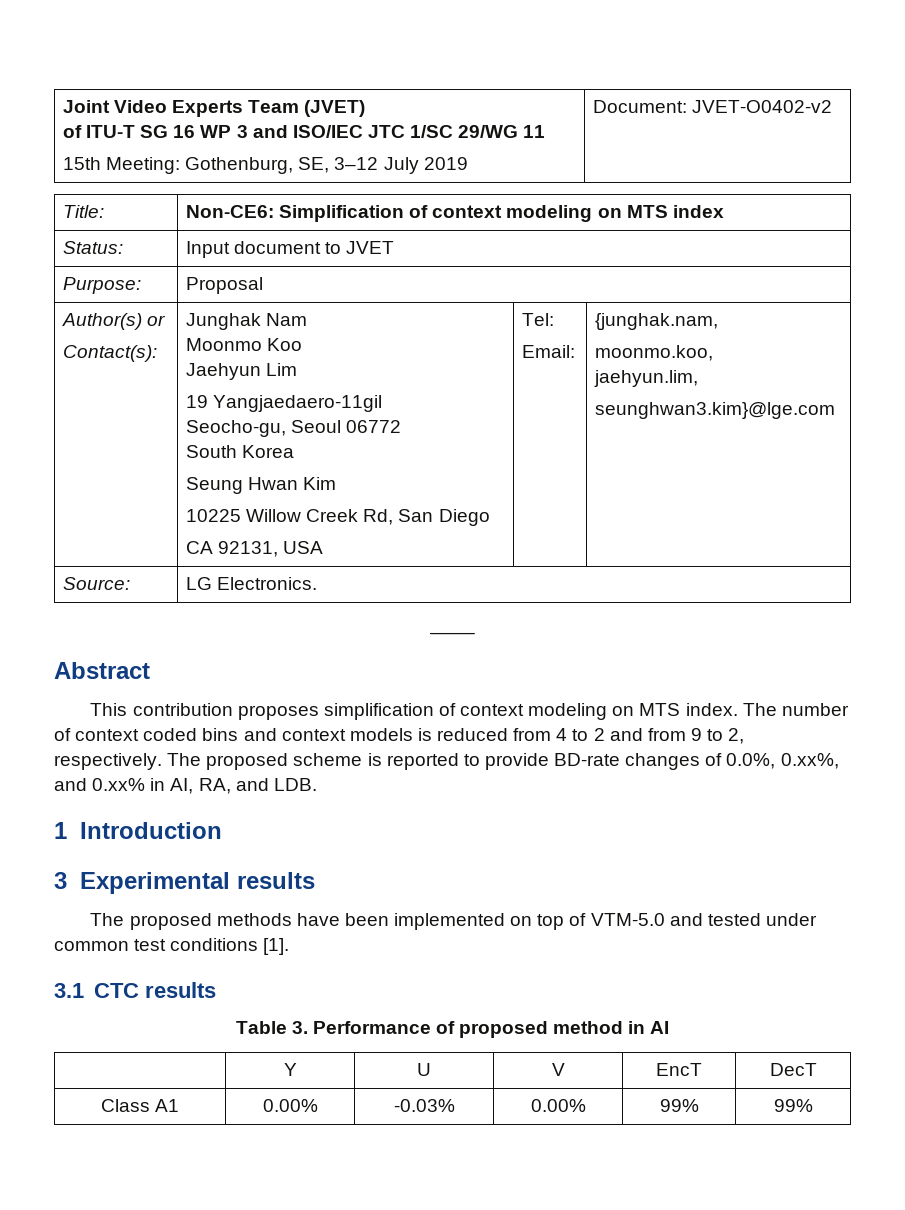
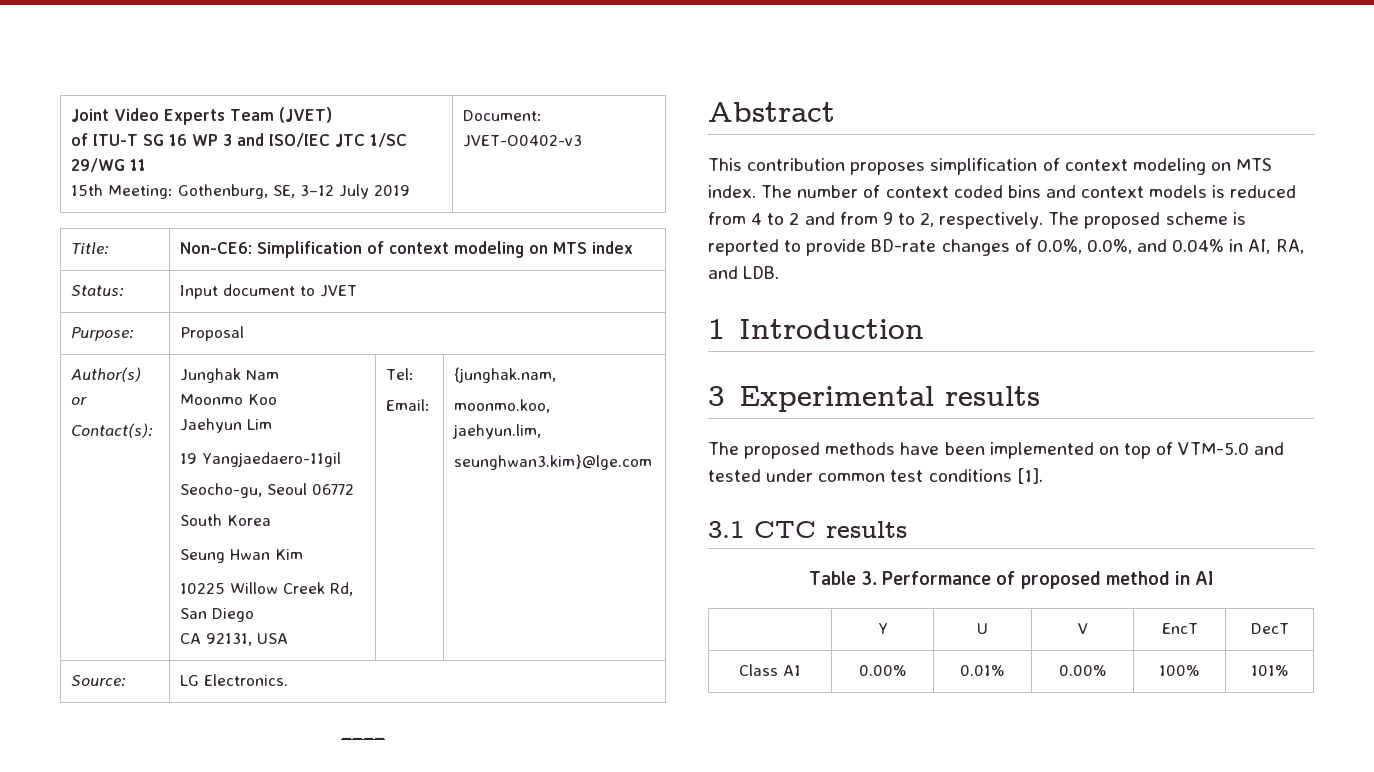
[692,100,833,113] JVET-O0402-v2 -> [463,135,583,147] JVET-O0402-v3
[780,753,839,769] [54,778,146,791] 0.xx%, and 0.xx% -> [1086,239,1225,254] 0.0%, and 0.04%
[393,1099,455,1112] [530,1099,586,1112] [659,1099,699,1112] [773,1099,813,1112] -0.03% | 0.00% | 99% | 99% -> [960,665,1005,676] [1058,665,1107,676] [1159,665,1200,676] [1250,665,1289,676] 0.01% | 0.00% | 100% | 101%

